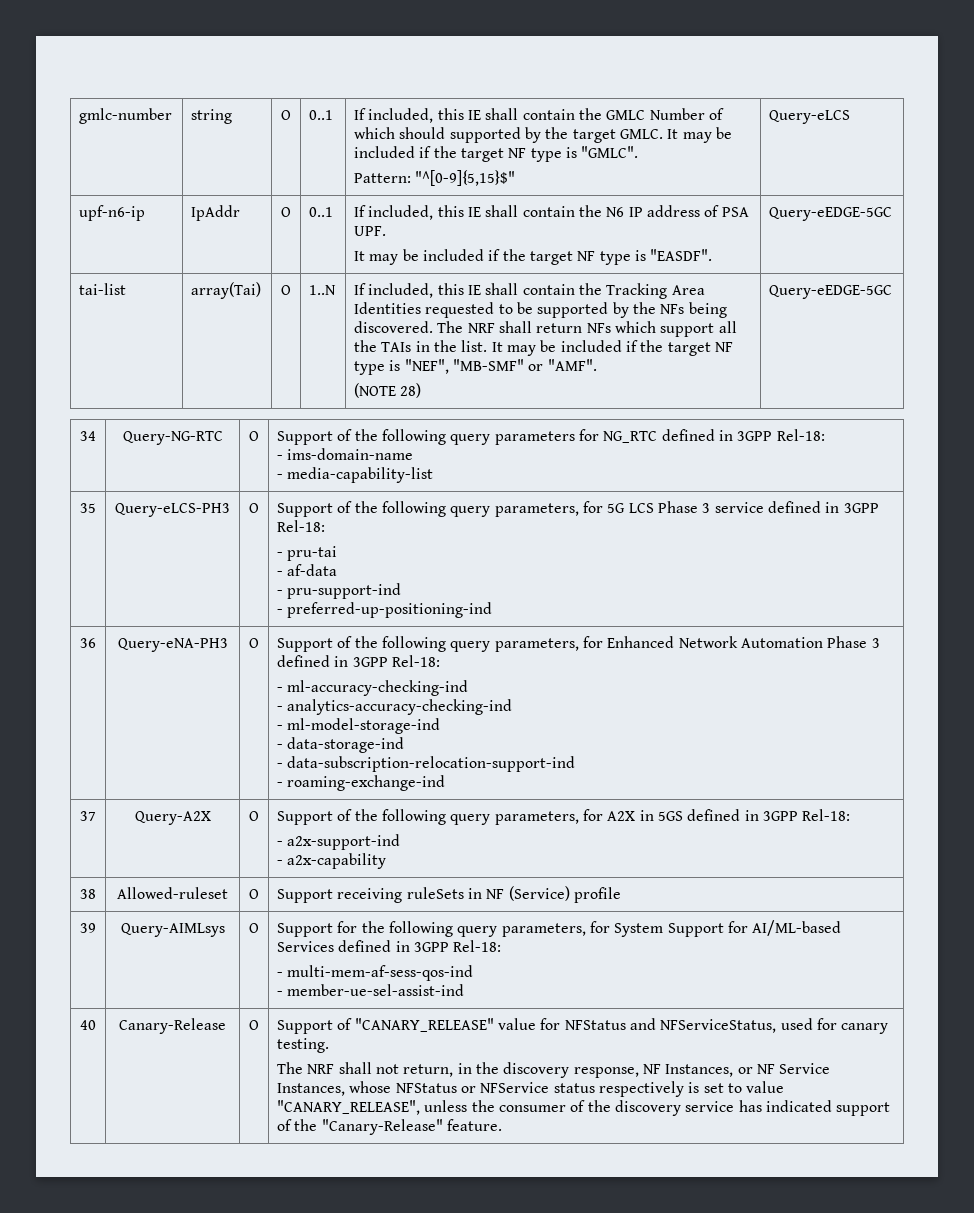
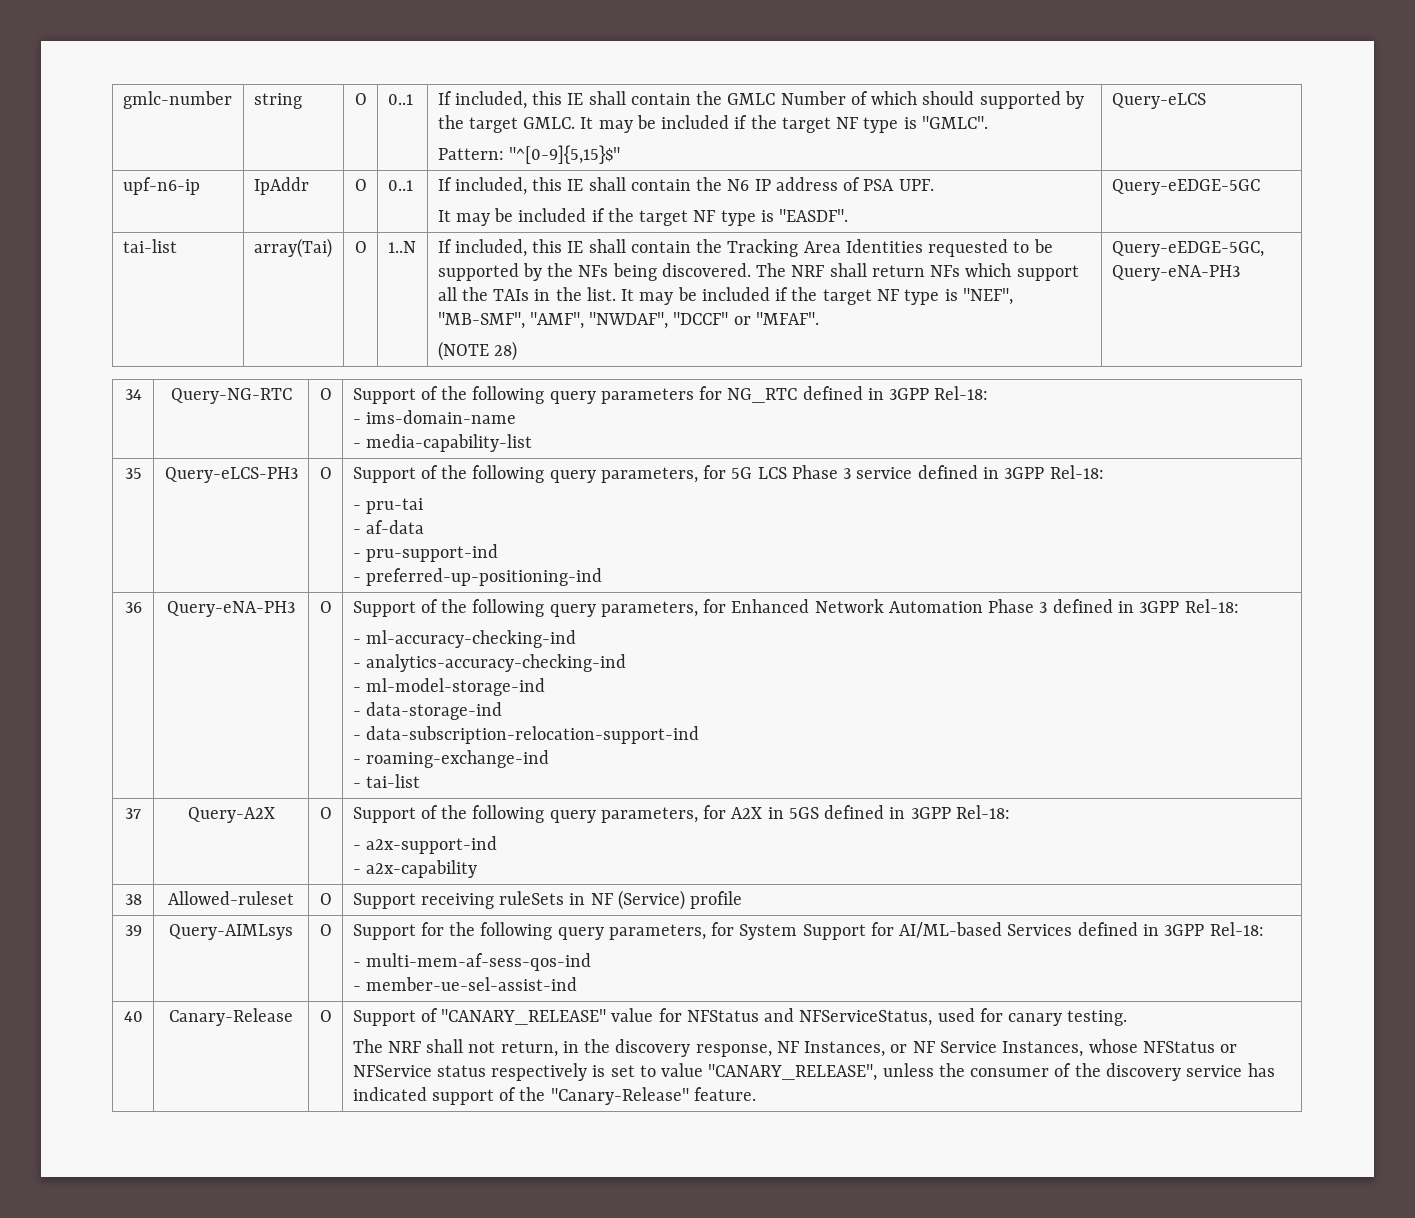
[453,359,597,371] "MB-SMF" or "AMF". -> [437,312,819,329] "MB-SMF", "AMF", "NWDAF", "DCCF" or "MFAF".
[769,285,893,299] Query-eEDGE-5GC -> [1111,241,1264,257] [1111,265,1240,281] Query-eEDGE-5GC, Query-eNA-PH3
(446, 783) none -> [352,774,420,788] // - tai-list

